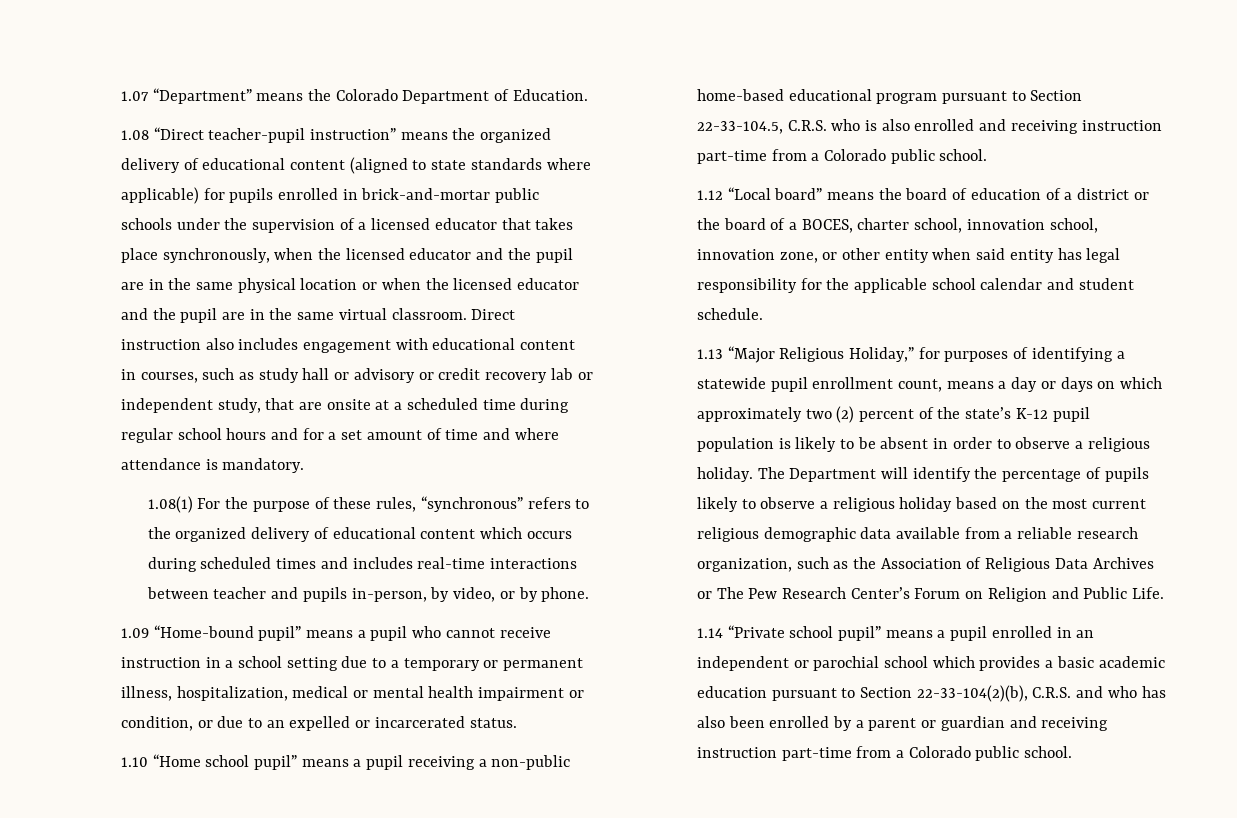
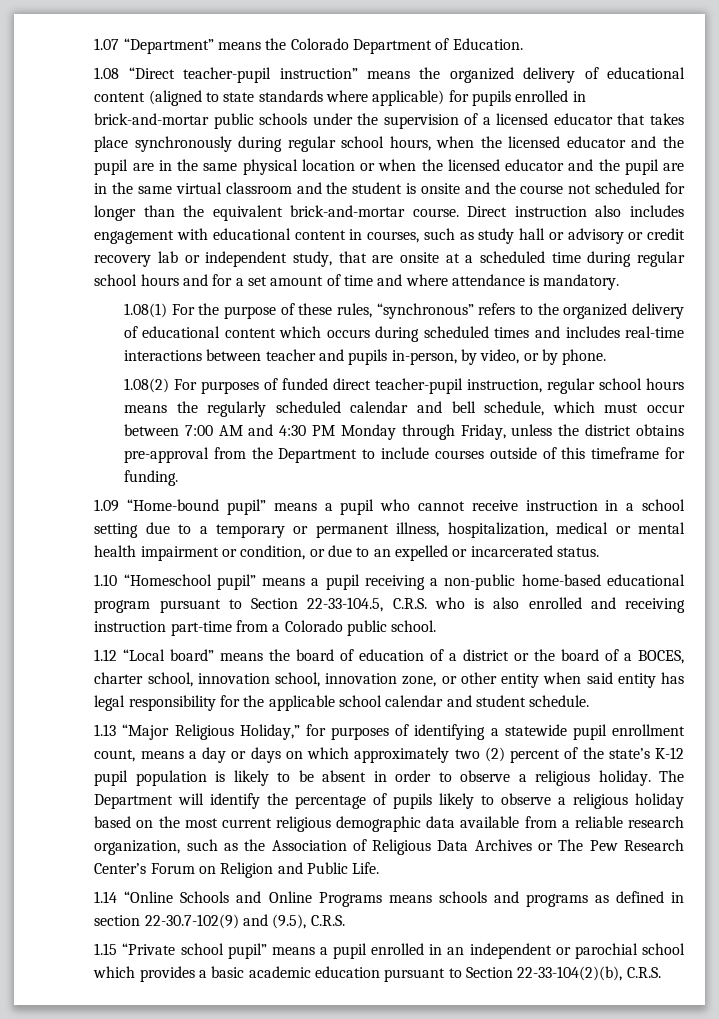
[162,248,270,263] synchronously, -> [134,136,431,152] synchronously during regular school hours,
[391,308,467,320] classroom. -> [225,182,686,194] [94,205,459,221] classroom and the student is onsite and the course not scheduled for longer than the equivalent brick-and-mortar course.
(590, 594) none -> [123,378,684,394] [123,401,686,417] [123,424,684,440] [123,447,685,463] [123,470,178,486] // 1.08(2) For purposes of funded direct teacher-pupil instruction, regular school hours means the regularly scheduled calendar and bell schedule, which must occur between 7:00 AM and 4:30 PM Monday through Friday, unless the district obtains pre-approval from the Department to include courses outside of this timeframe for funding.
[152,754,250,767] “Home school -> [123,574,212,586] “Homeschool
(723, 633) none -> [124,891,684,907] [94,914,345,929] [94,943,118,955] “Online Schools and Online Programs means schools and programs as defined in section 22-30.7-102(9) and (9.5), C.R.S. // 1.15
[1076,686,1166,698] [696,716,1109,731] [696,746,1073,761] and who has also been enrolled by a parent or guardian and receiving instruction part-time from a Colorado public school. -> (661, 972) none

